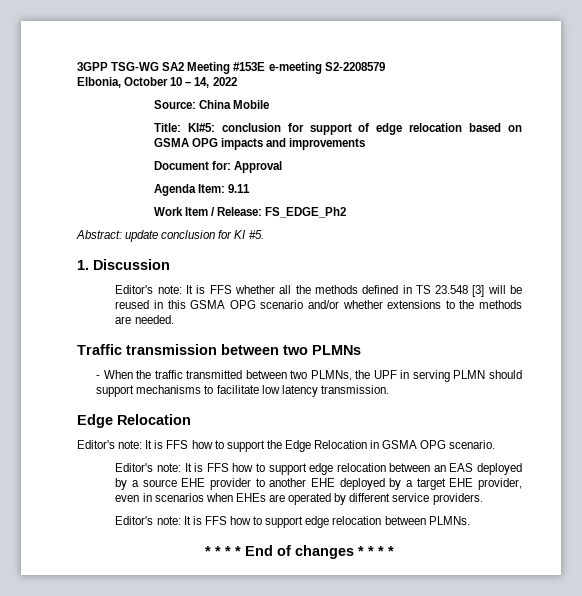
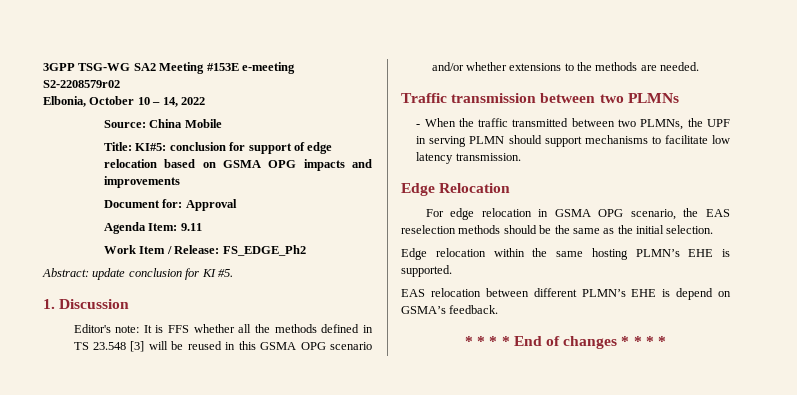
[324,62,385,71] S2-2208579 -> [43,80,120,88] S2-2208579r02
[77,440,496,452] [115,463,522,475] [115,478,523,490] [115,493,483,505] [115,516,470,528] Editor's note: It is FFS how to support the Edge Relocation in GSMA OPG scenario. // Editor's note: It is FFS how to support edge relocation between an EAS deployed by a source EHE provider to another EHE deployed by a target EHE provider, even in scenarios when EHEs are operated by different service providers. // Editor's note: It is FFS how to support edge relocation between PLMNs. -> [425,208,730,220] [401,225,714,234] [401,248,730,260] [401,265,452,277] [401,288,731,300] [401,305,499,314] For edge relocation in GSMA OPG scenario, the EAS reselection methods should be the same as the initial selection. // Edge relocation within the same hosting PLMN’s EHE is supported. // EAS relocation between different PLMN’s EHE is depend on GSMA’s feedback.

